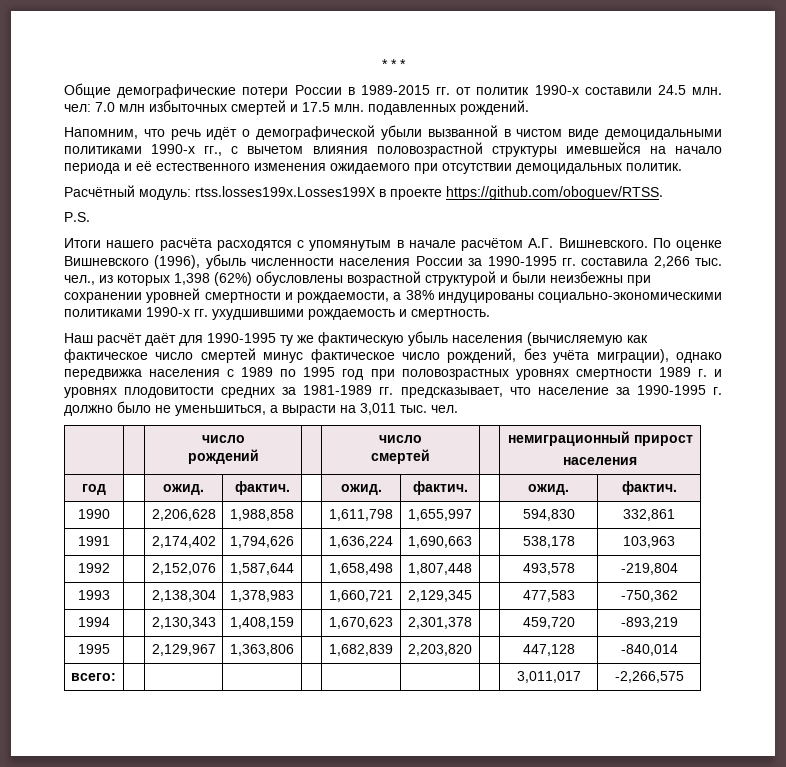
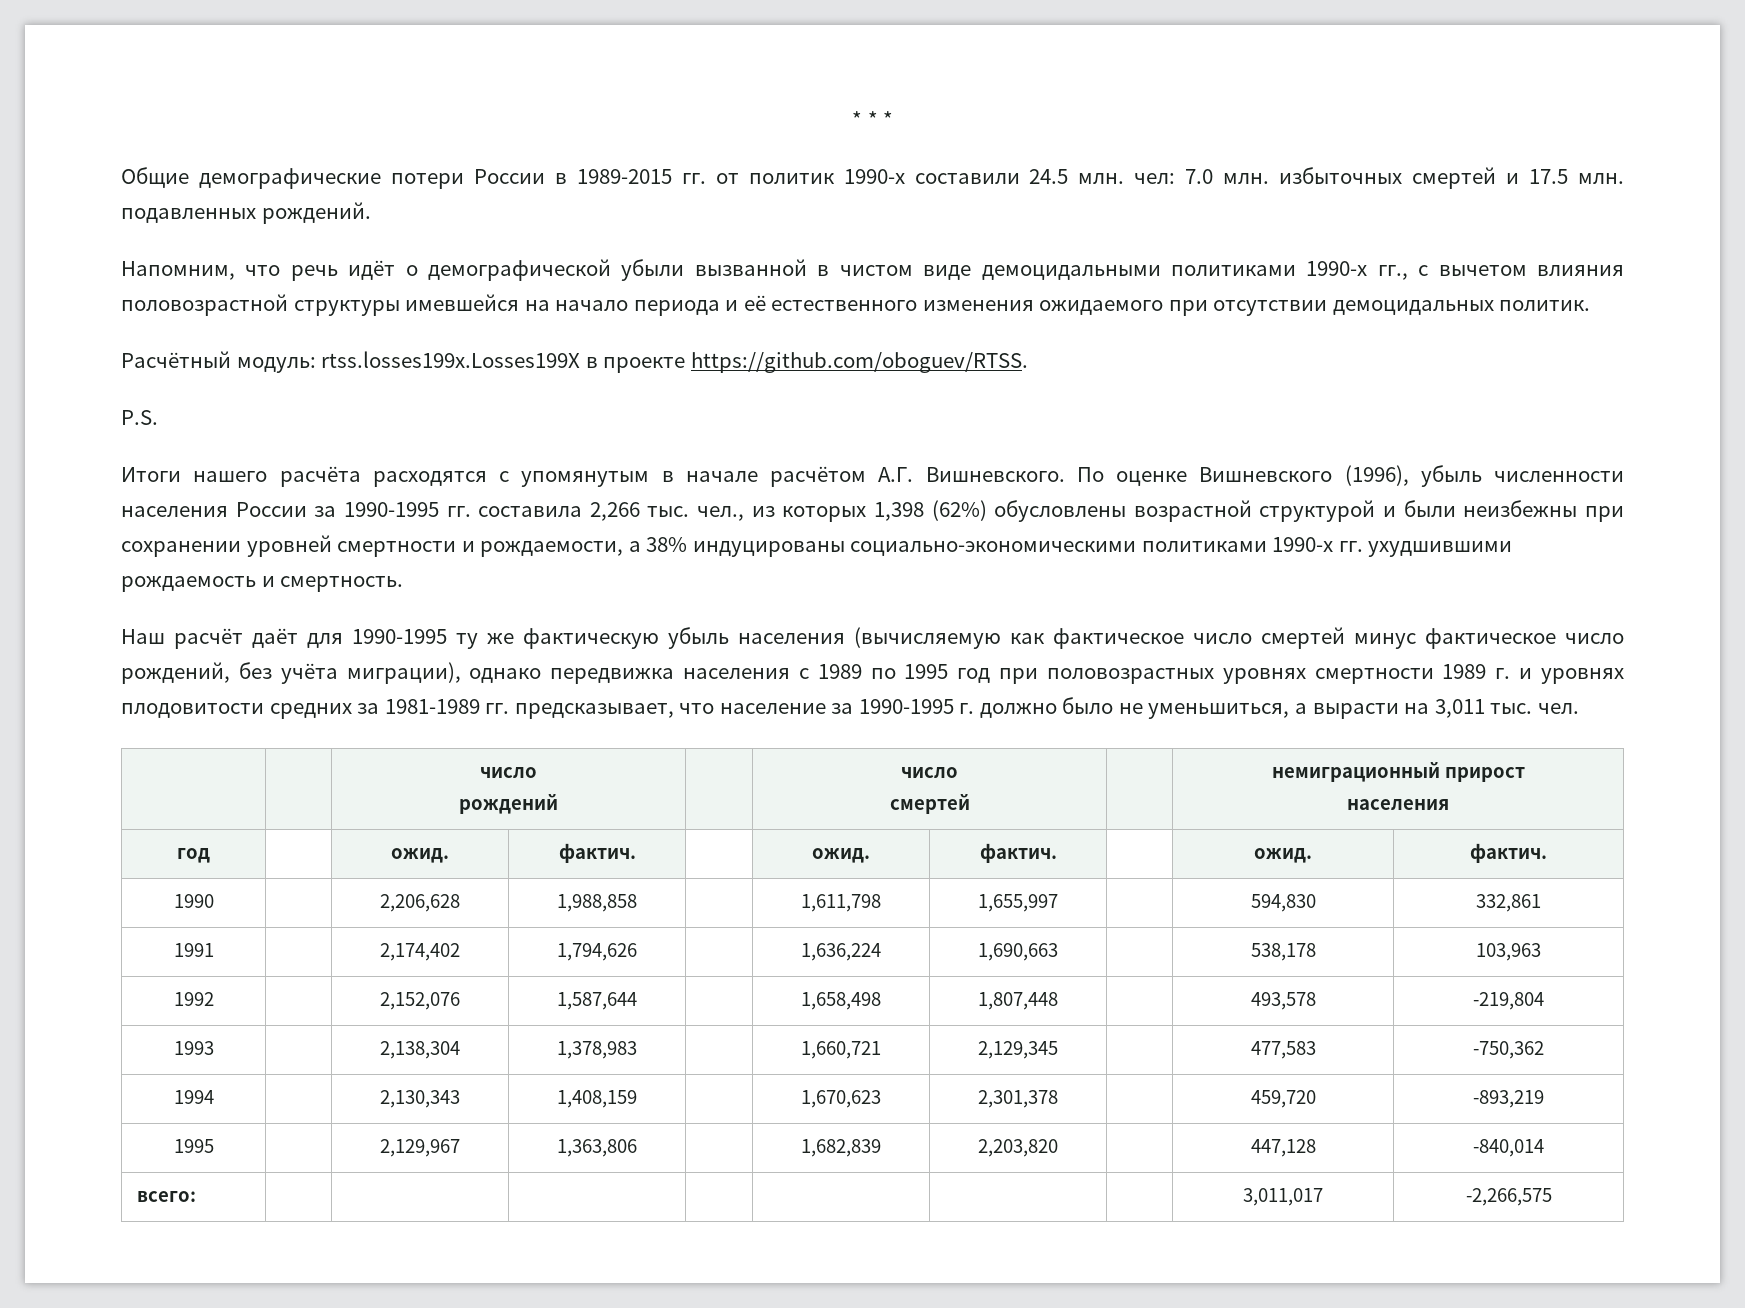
[119,104,145,112] млн -> [1223,173,1270,184] млн.

